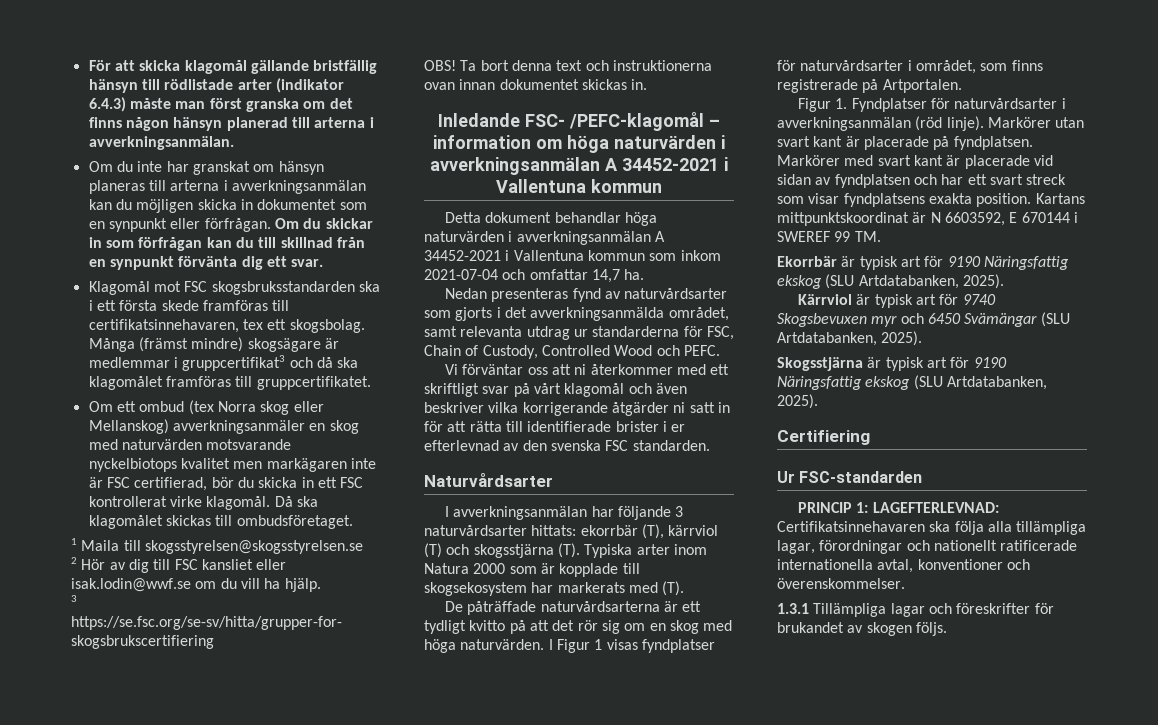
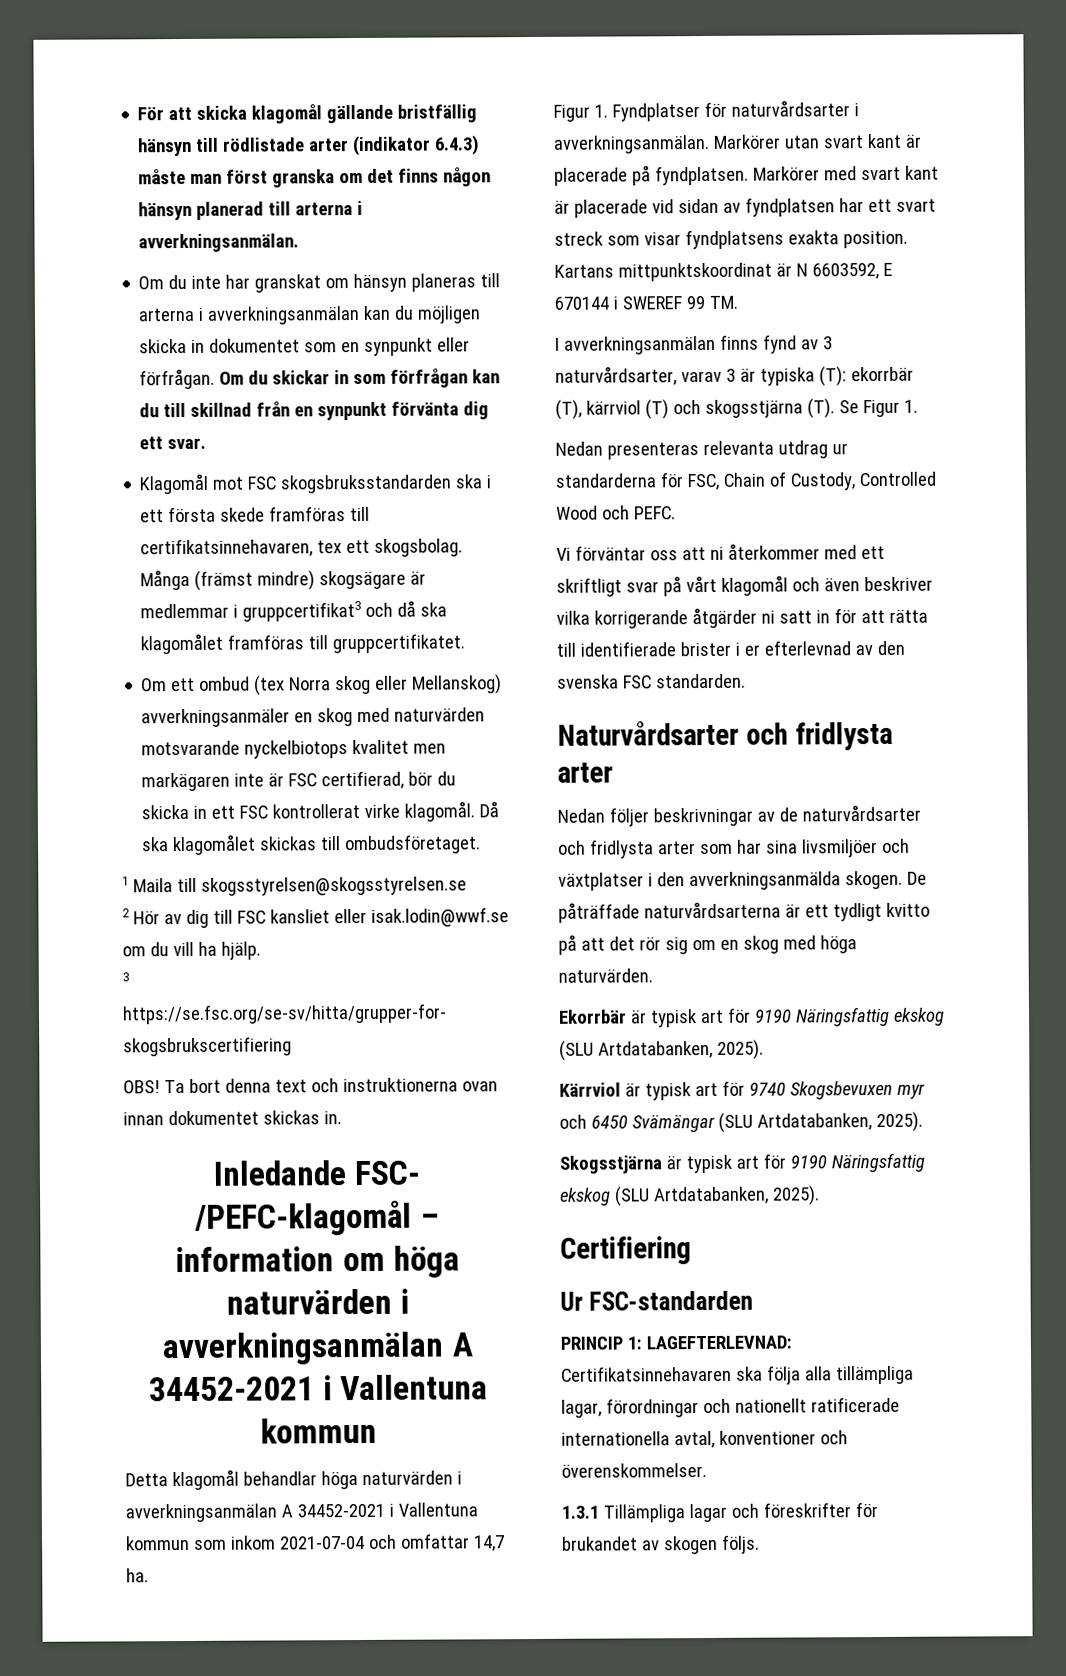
[485,212,552,223] dokument -> [171,1469,239,1491] klagomål
[445,288,728,302] [424,307,729,321] [424,326,457,337] Nedan presenteras fynd av naturvårdsarter som gjorts i det avverkningsanmälda området, samt -> [553,100,859,122] [553,133,922,154] [554,165,939,186] [554,197,936,218] [554,229,908,250] [554,262,893,282] [554,295,738,310] [555,334,833,355] [555,366,914,387] [555,398,918,420] [555,441,699,460] Figur 1. Fyndplatser för naturvårdsarter i avverkningsanmälan. Markörer utan svart kant är placerade på fyndplatsen. Markörer med svart kant är placerade vid sidan av fyndplatsen har ett svart streck som visar fyndplatsens exakta position. Kartans mittpunktskoordinat är N 6603592, E 670144 i SWEREF 99 TM. // I avverkningsanmälan finns fynd av 3 naturvårdsarter, varav 3 är typiska (T): ekorrbär (T), kärrviol (T) och skogsstjärna (T). Se Figur 1. // Nedan presenteras
[445,506,684,520] [424,524,719,539] [424,543,707,558] [424,563,640,577] [424,581,685,596] // I avverkningsanmälan har följande 3 naturvårdsarter hittats: ekorrbär (T), kärrviol (T) och skogsstjärna (T). Typiska arter inom Natura 2000 som är kopplade till skogsekosystem har markerats med (T). // -> [745,721,893,751] [557,762,613,783] [557,804,921,827] [558,838,910,859] [558,870,903,891] och fridlysta arter // Nedan följer beskrivningar av de naturvårdsarter och fridlysta arter som har sina livsmiljöer och växtplatser i den avverkningsanmälda skogen.
[548,639,715,653] [777,60,1043,74] [777,79,962,93] [798,98,1066,112] [777,116,1085,131] [777,136,1033,150] [777,155,1053,169] [777,174,1067,188] [777,193,1085,207] [777,212,1078,226] [777,231,881,242] I Figur 1 visas fyndplatser för naturvårdsarter i området, som finns registrerade på Artportalen. // Figur 1. Fyndplatser för naturvårdsarter i avverkningsanmälan (röd linje). Markörer utan svart kant är placerade på fyndplatsen. Markörer med svart kant är placerade vid sidan av fyndplatsen och har ett svart streck som visar fyndplatsens exakta position. Kartans mittpunktskoordinat är N 6603592, E 670144 i SWEREF 99 TM. -> (653, 975) none

